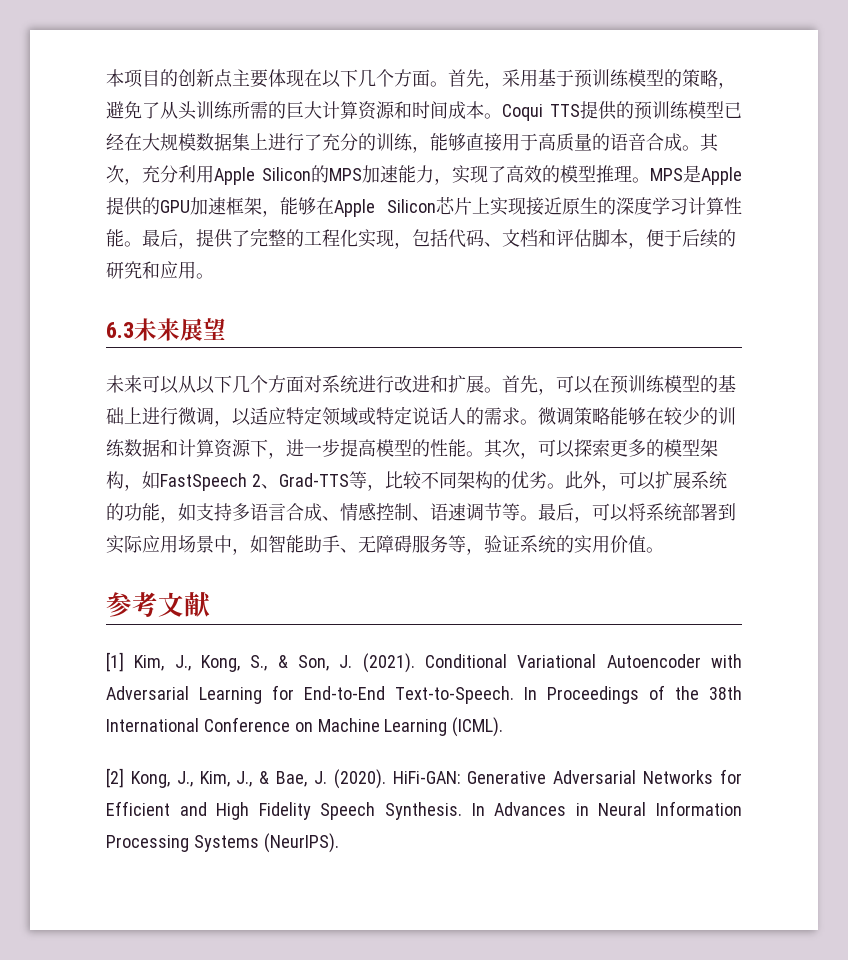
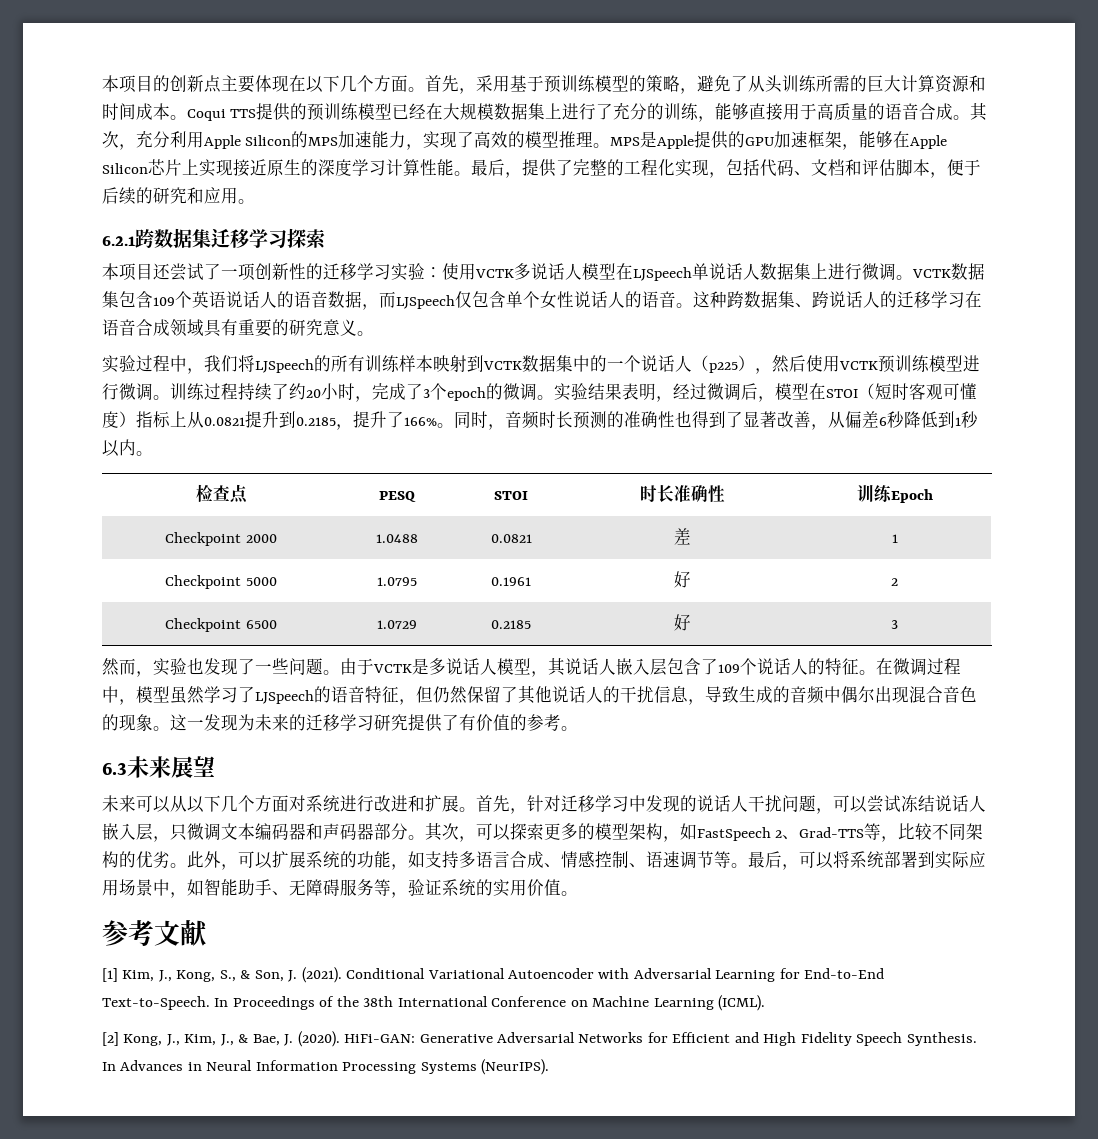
(214, 276) none -> [102,228,325,249] [102,263,985,281] [102,291,982,310] [102,319,374,337] [102,355,980,374] [102,383,977,402] [102,411,978,430] [102,439,153,457] [195,484,248,504] [378,491,416,502] [493,491,528,500] [640,484,725,503] [856,485,933,503] [165,532,277,546] [375,534,418,543] [490,534,532,543] [674,528,691,545] [891,534,898,543] [165,575,277,589] [376,577,417,586] [490,577,531,586] [674,571,691,588] [891,578,898,586] [165,618,277,632] [376,620,417,629] [490,620,531,629] [674,614,691,631] [891,620,898,629] [102,658,961,677] [102,686,977,705] [102,714,578,732] // 6.2.1跨数据集迁移学习探索 // 本项目还尝试了一项创新性的迁移学习实验：使用VCTK多说话人模型在LJSpeech单说话人数据集上进行微调。VCTK数据集包含109个英语说话人的语音数据，而LJSpeech仅包含单个女性说话人的语音。这种跨数据集、跨说话人的迁移学习在语音合成领域具有重要的研究意义。 // 实验过程中，我们将LJSpeech的所有训练样本映射到VCTK数据集中的一个说话人（p225），然后使用VCTK预训练模型进行微调。训练过程持续了约20小时，完成了3个epoch的微调。实验结果表明，经过微调后，模型在STOI（短时客观可懂度）指标上从0.0821提升到0.2185，提升了166%。同时，音频时长预测的准确性也得到了显著改善，从偏差6秒降低到1秒以内。 // 检查点 | PESQ | STOI | 时长准确性 | 训练Epoch // Checkpoint 2000 | 1.0488 | 0.0821 | 差 | 1 // Checkpoint 5000 | 1.0795 | 0.1961 | 好 | 2 // Checkpoint 6500 | 1.0729 | 0.2185 | 好 | 3 // 然而，实验也发现了一些问题。由于VCTK是多说话人模型，其说话人嵌入层包含了109个说话人的特征。在微调过程中，模型虽然学习了LJSpeech的语音特征，但仍然保留了其他说话人的干扰信息，导致生成的音频中偶尔出现混合音色的现象。这一发现为未来的迁移学习研究提供了有价值的参考。
[556,375,736,394] [106,406,736,427] [106,439,466,459] 可以在预训练模型的基础上进行微调，以适应特定领域或特定说话人的需求。微调策略能够在较少的训练数据和计算资源下，进一步提高模型的性能 -> [527,795,986,814] [102,823,408,842] 针对迁移学习中发现的说话人干扰问题，可以尝试冻结说话人嵌入层，只微调文本编码器和声码器部分

